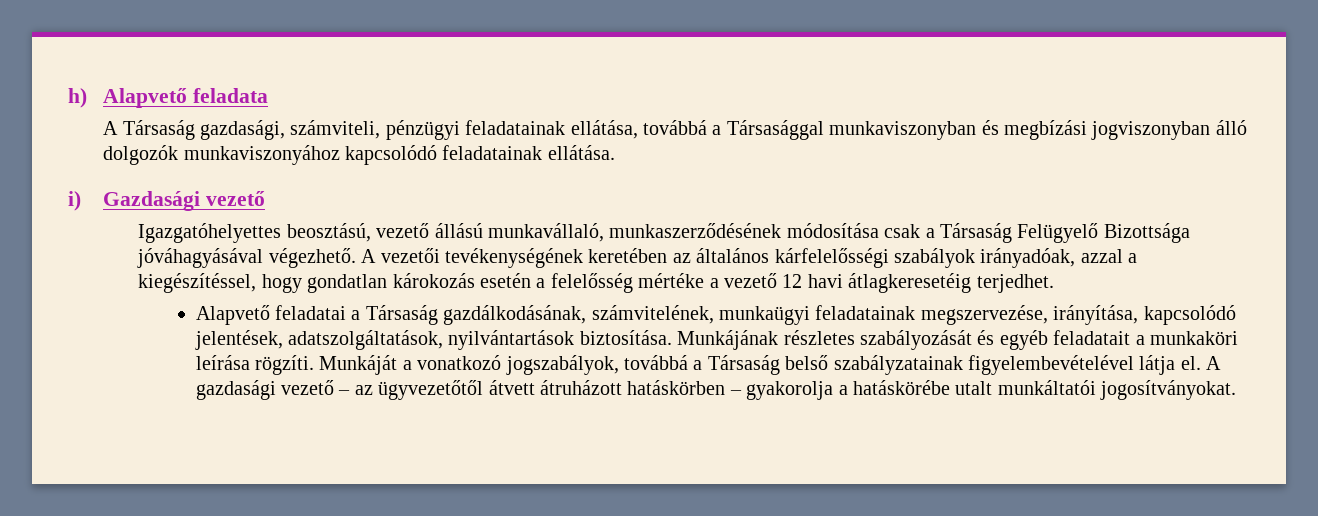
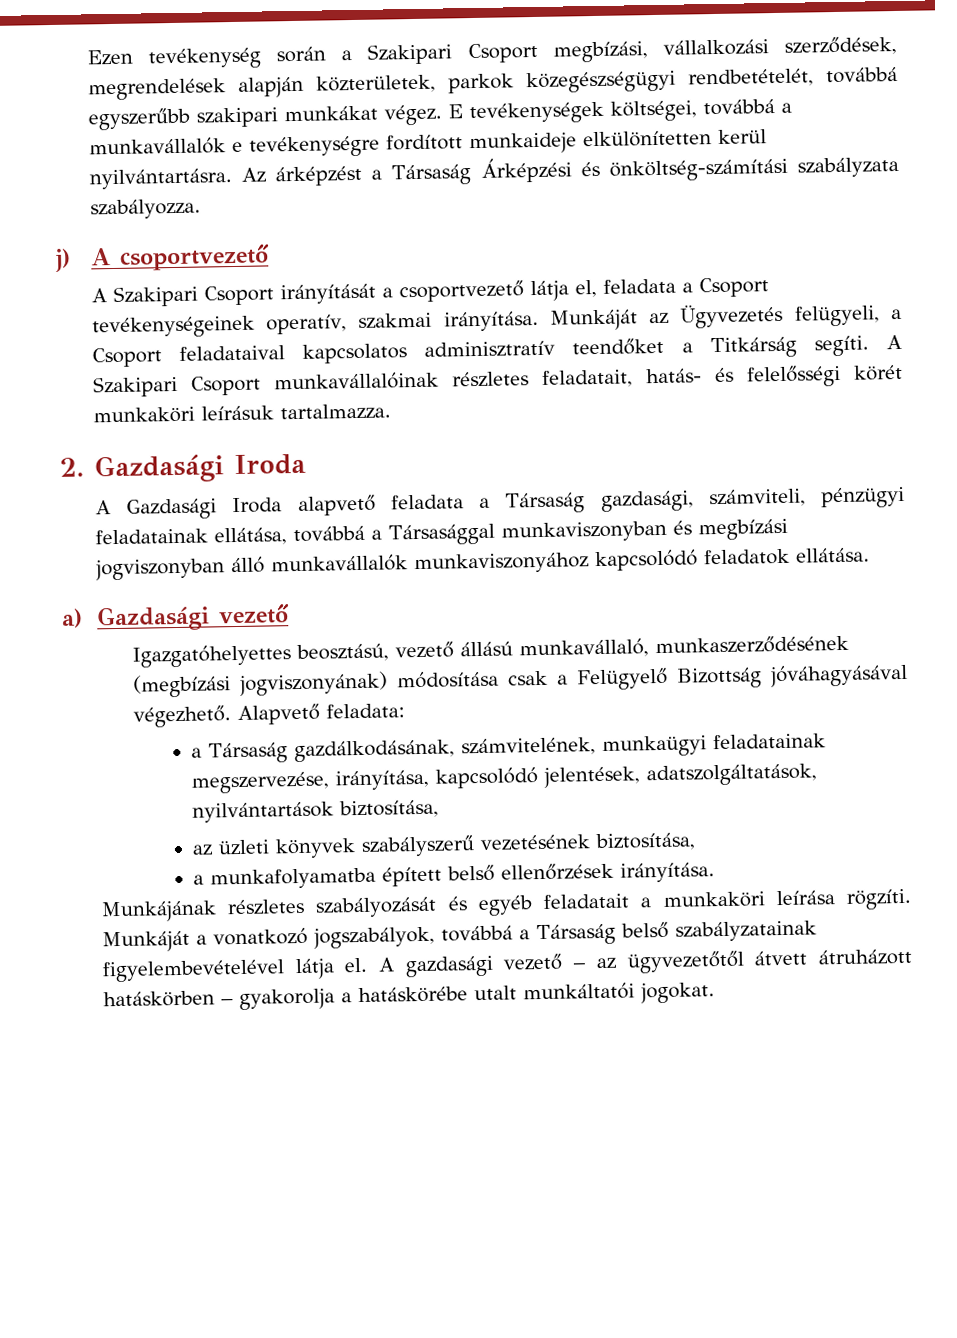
[68,88,269,108] [103,121,119,135] h) Alapvető feladata // A -> [86,35,897,70] [87,66,898,101] [87,99,792,131] [88,129,767,158] [88,156,899,190] [89,198,201,220] [54,244,270,272] [90,277,769,308] [91,303,902,339] [91,334,902,368] [92,364,903,398] [92,403,391,424] [59,453,306,484] [94,494,491,520] Ezen tevékenység során a Szakipari Csoport megbízási, vállalkozási szerződések, megrendelések alapján közterületek, parkok közegészségügyi rendbetételét, továbbá egyszerűbb szakipari munkákat végez. E tevékenységek költségei, továbbá a munkavállalók e tevékenységre fordított munkaideje elkülönítetten kerül nyilvántartásra. Az árképzést a Társaság Árképzési és önköltség-számítási szabályzata szabályozza. // j) A csoportvezető // A Szakipari Csoport irányítását a csoportvezető látja el, feladata a Csoport tevékenységeinek operatív, szakmai irányítása. Munkáját az Ügyvezetés felügyeli, a Csoport feladataival kapcsolatos adminisztratív teendőket a Titkárság segíti. A Szakipari Csoport munkavállalóinak részletes feladatait, hatás- és felelősségi körét munkaköri leírásuk tartalmazza. // 2. Gazdasági Iroda // A Gazdasági Iroda alapvető feladata a
[103,145,179,165] dolgozók -> [270,554,408,573] munkavállalók
[442,145,543,160] feladatainak -> [703,548,790,566] feladatok
[68,191,81,211] i) -> [61,608,83,628] a)
(782, 230) none -> [132,671,388,698] (megbízási jogviszonyának)
[940,223,1190,243] [137,248,1138,268] [138,273,1054,293] [195,305,347,325] Társaság Felügyelő Bizottsága jóváhagyásával végezhető. A vezetői tevékenységének keretében az általános kárfelelősségi szabályok irányadóak, azzal a kiegészítéssel, hogy gondatlan károkozás esetén a felelősség mértéke a vezető 12 havi átlagkeresetéig terjedhet. // Alapvető feladatai -> [576,663,908,691] [132,703,405,728] Felügyelő Bizottság jóváhagyásával végezhető. Alapvető feladata: //
[579,330,672,345] biztosítása. -> [339,799,440,819] [192,832,697,859] [193,862,716,890] biztosítása, // az üzleti könyvek szabályszerű vezetésének biztosítása, // a munkafolyamatba épített belső ellenőrzések irányítása. //
[1100,380,1237,400] jogosítványokat. -> [639,982,715,1004] jogokat.

